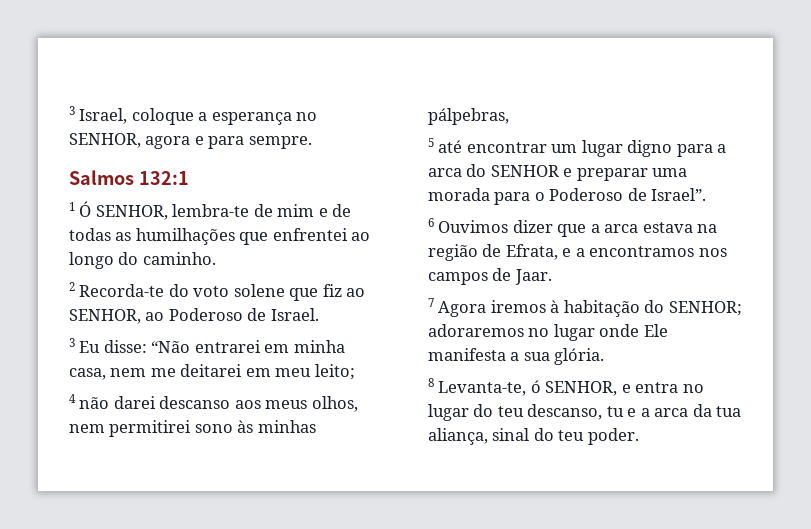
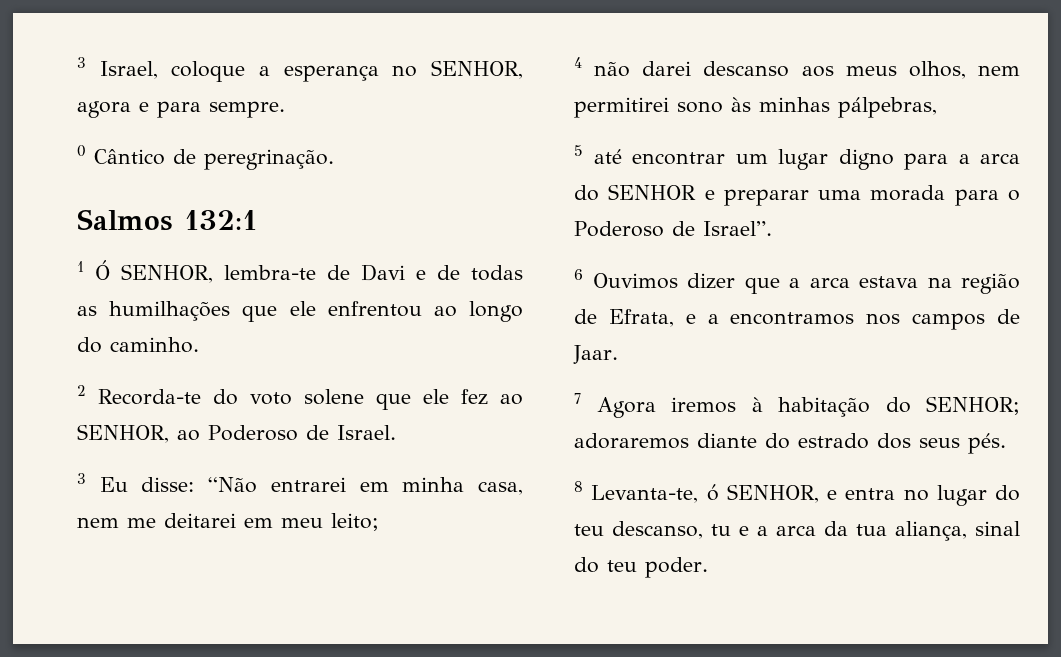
(312, 142) none -> [77,145,334,170] // 0 Cântico de peregrinação.
[277,204,315,217] mim -> [361,264,405,281] Davi
[272,228,348,241] enfrentei -> [289,301,422,317] ele enfrentou
[322,284,342,297] fiz -> [423,389,488,405] ele fez
[528,324,668,341] [428,348,605,365] no lugar onde Ele manifesta a sua glória. -> [697,433,1006,454] diante do estrado dos seus pés.

